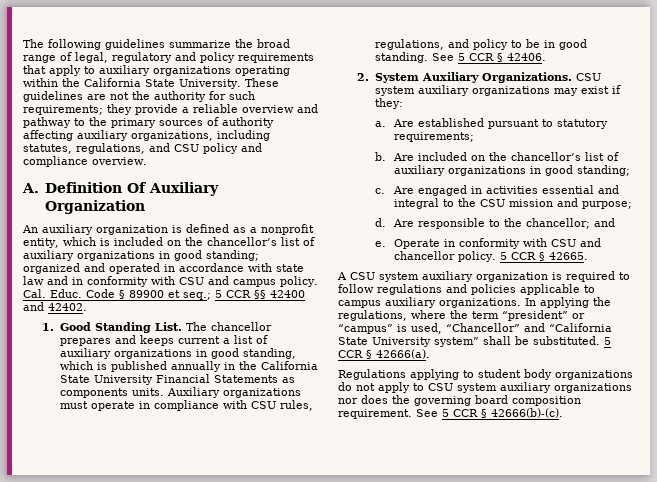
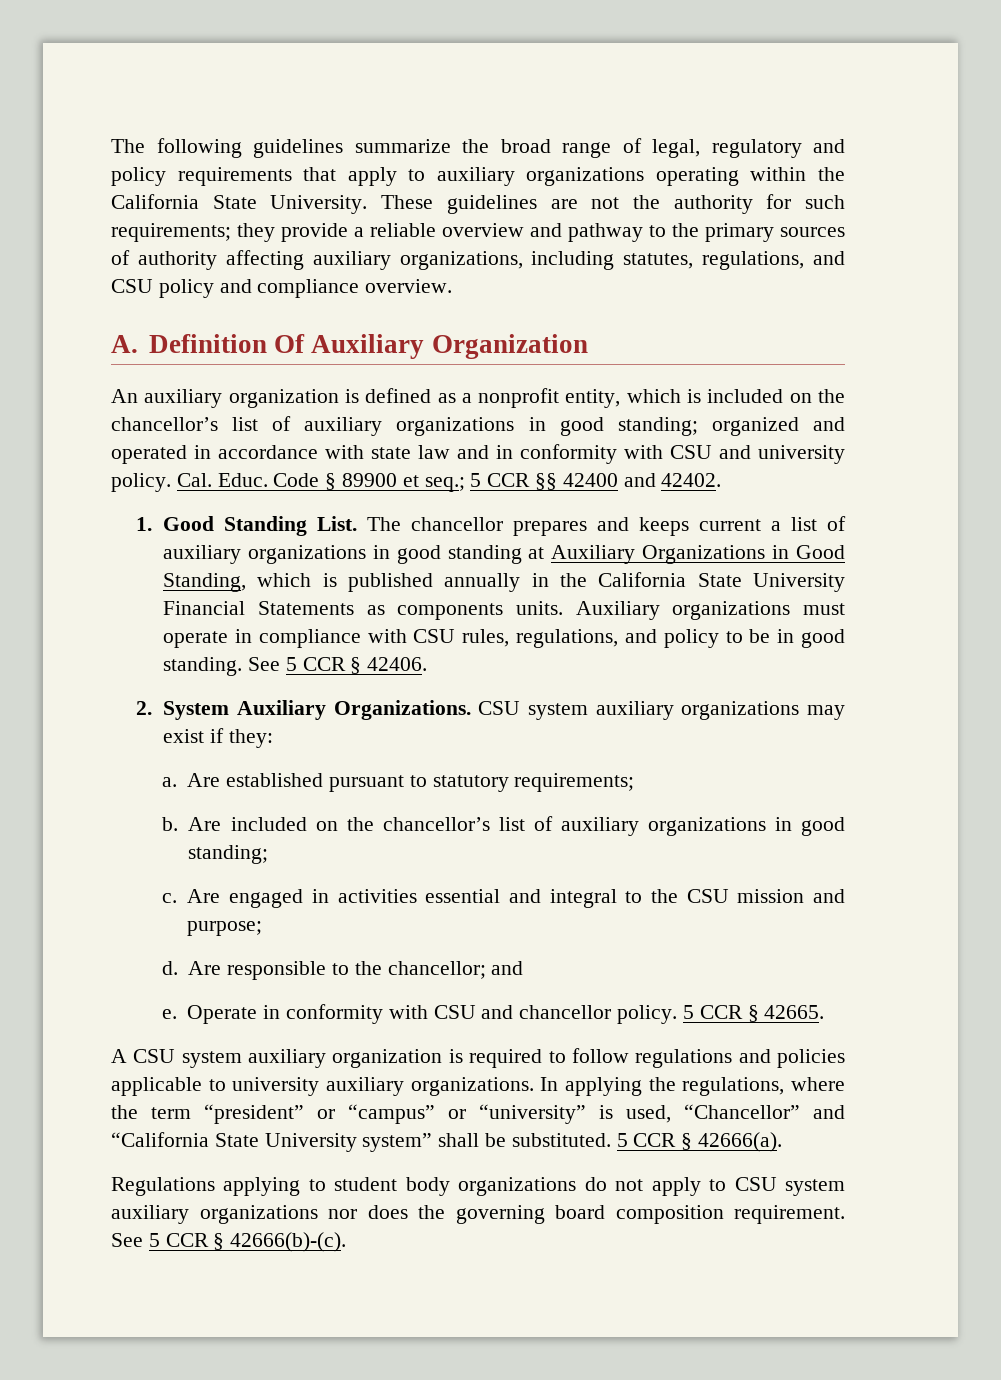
[233,279,276,287] campus -> [758,445,845,464] university
[243,348,297,359] standing, -> [447,545,846,564] [163,573,247,592] standing at Auxiliary Organizations in Good Standing,
[338,300,381,308] campus -> [232,1077,320,1096] university
(393, 329) none -> [448,1104,586,1124] or “university”

